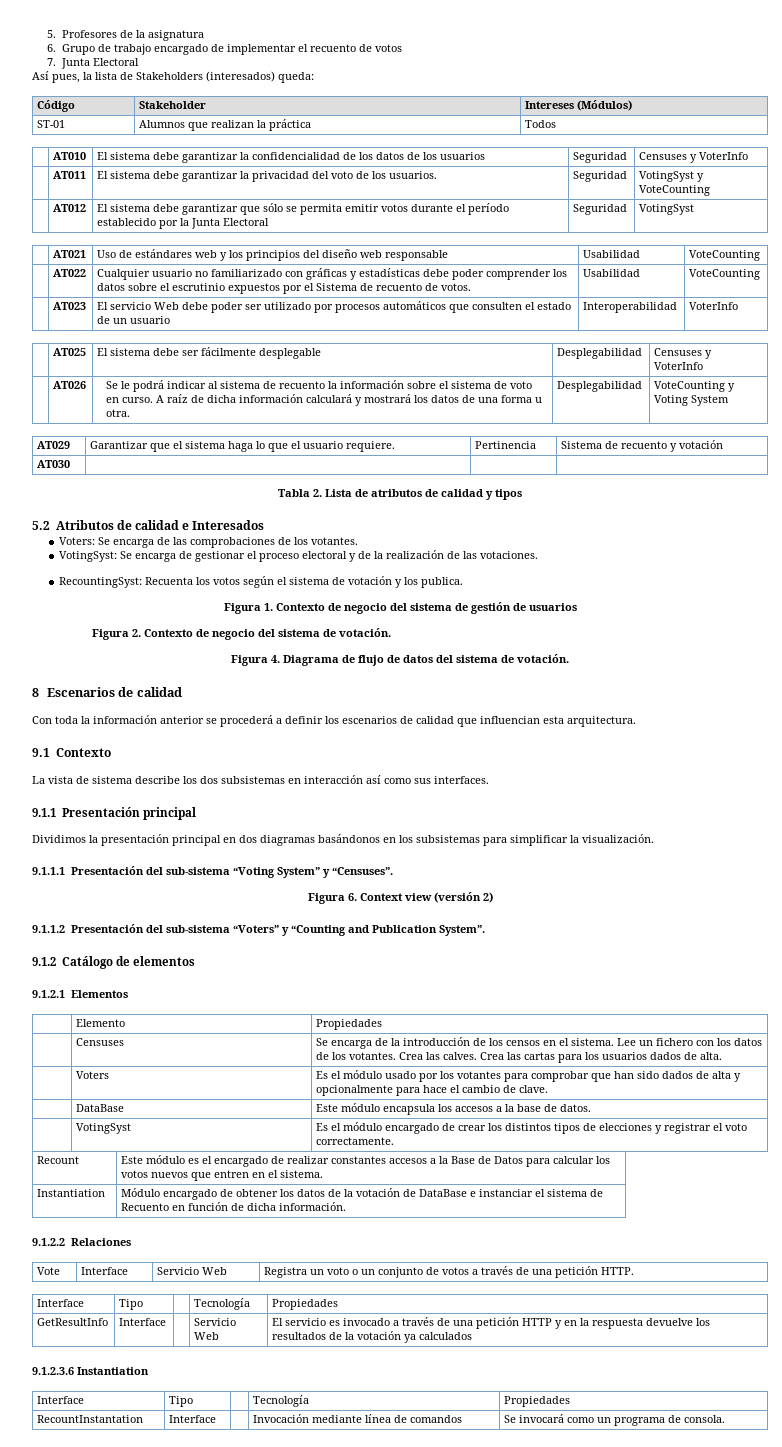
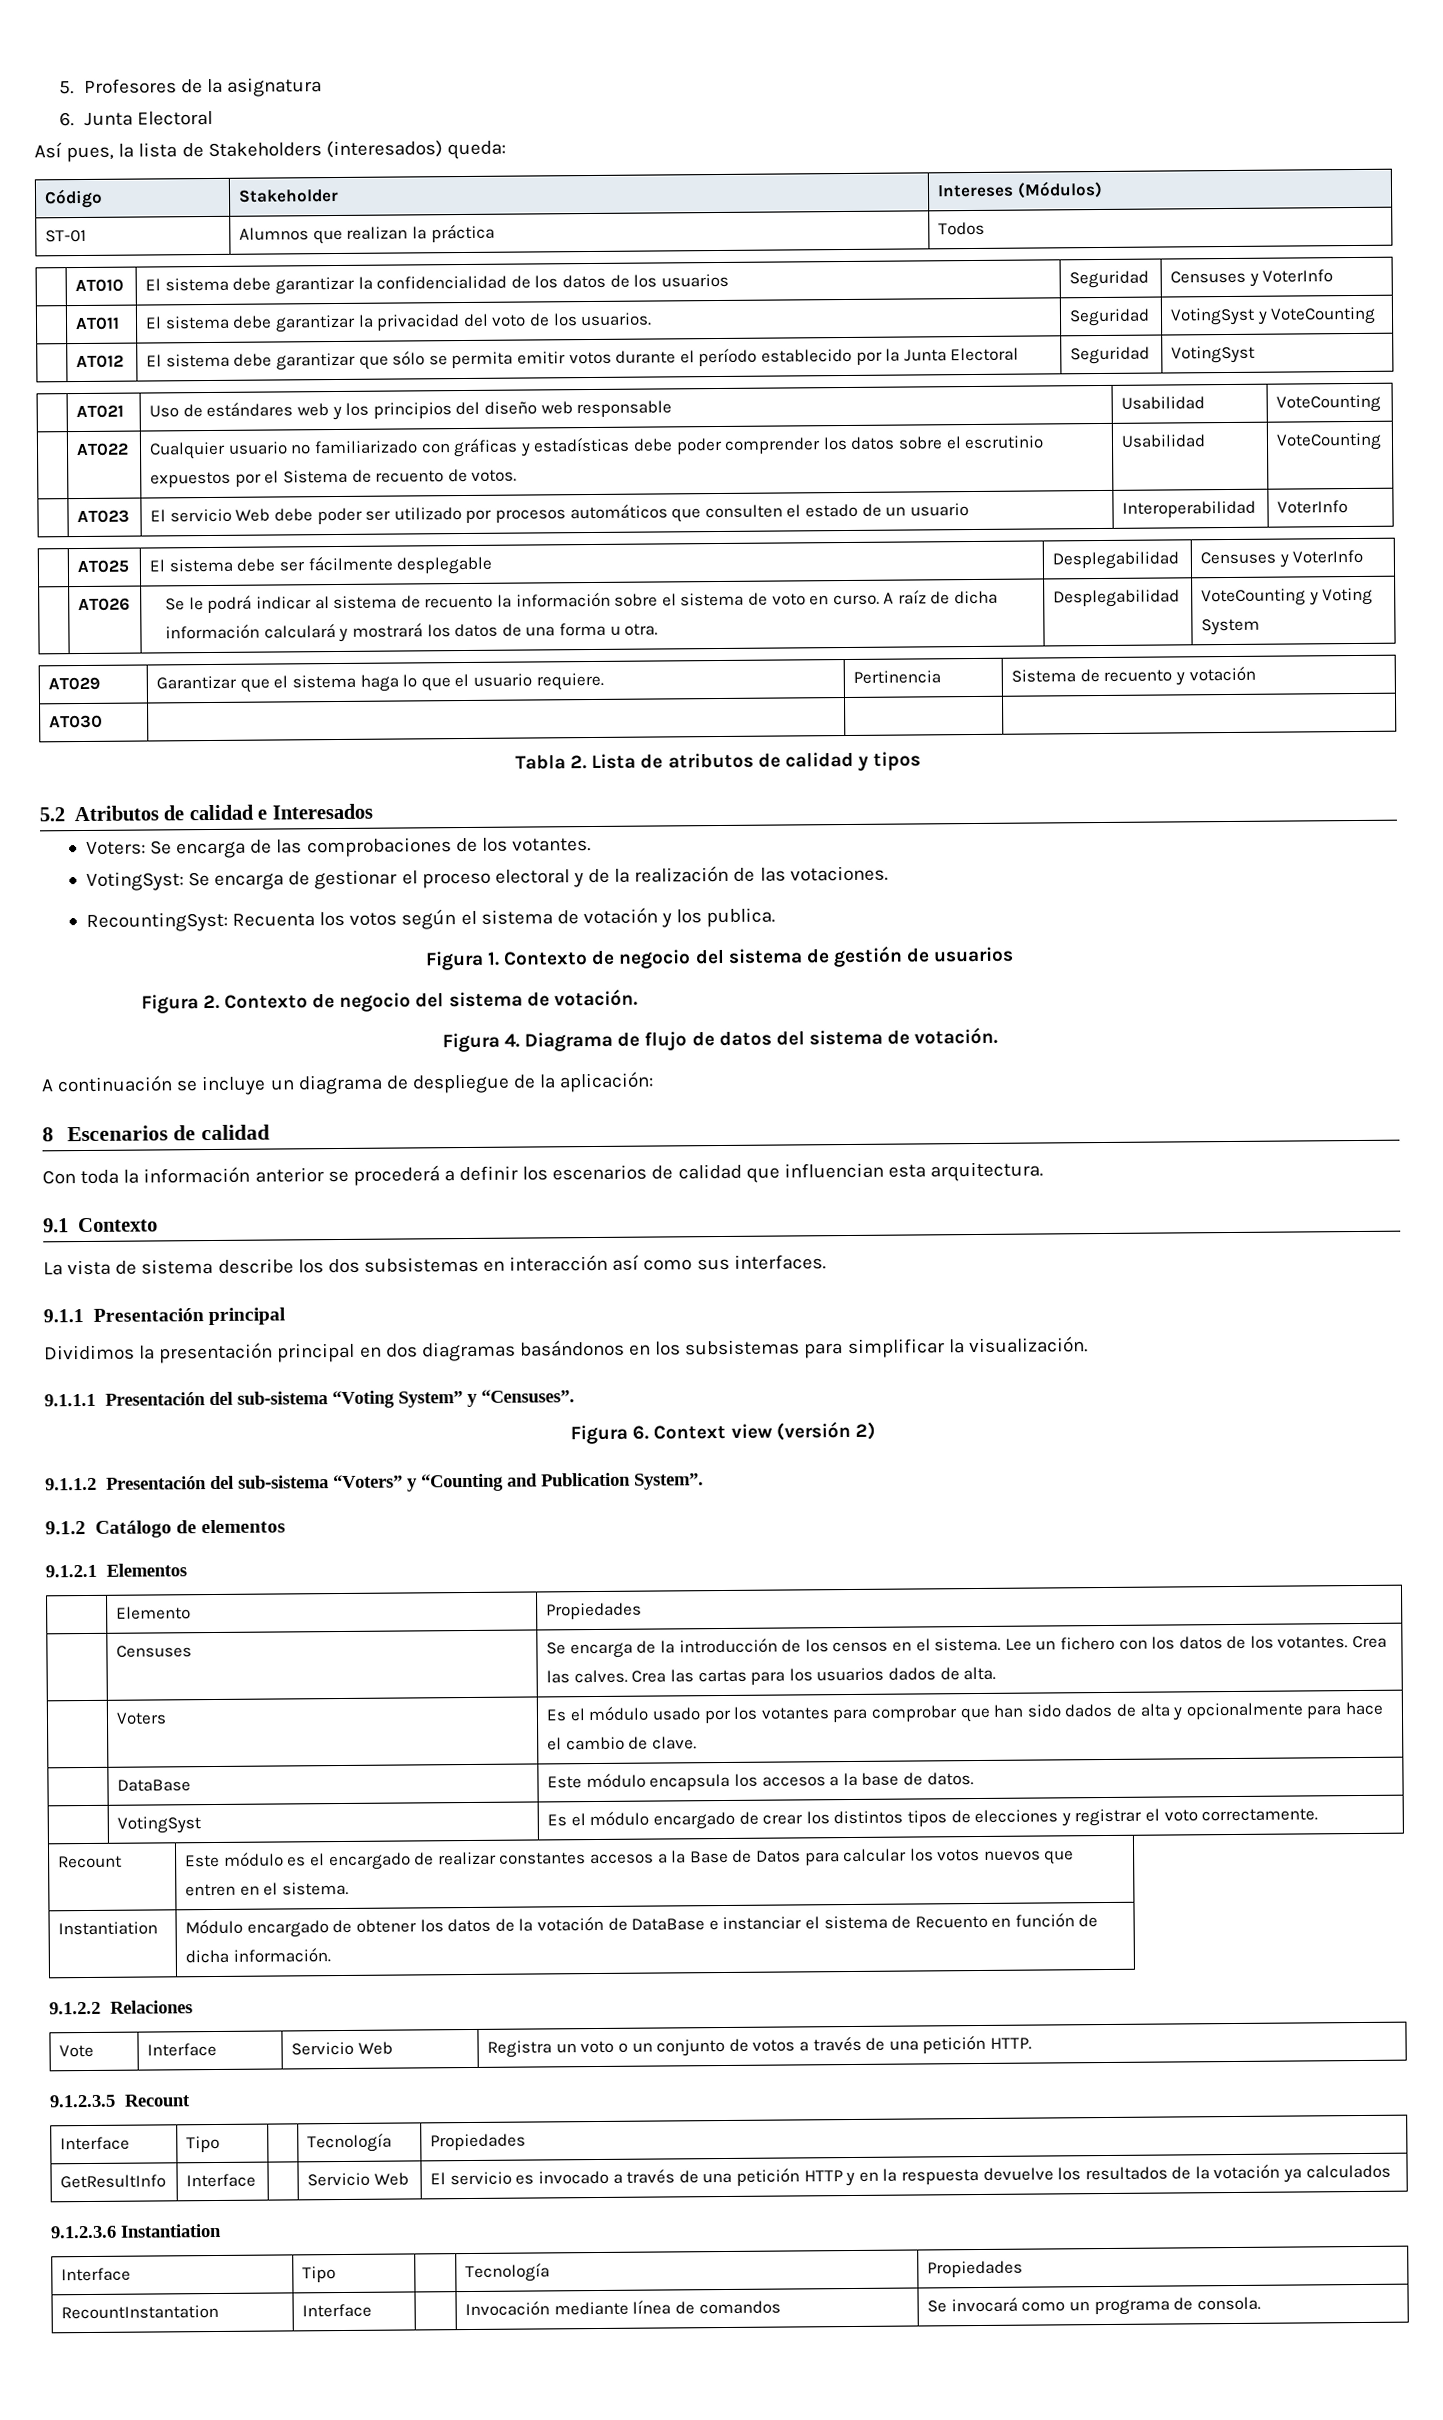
[62,44,403,55] [47,58,57,66] Grupo de trabajo encargado de implementar el recuento de votos // 7. -> (74, 119) none
(569, 658) none -> [41,1071,655,1096] // A continuación se incluye un diagrama de despliegue de la aplicación:
(635, 1271) none -> [49,2094,191,2108] // 9.1.2.3.5 Recount

